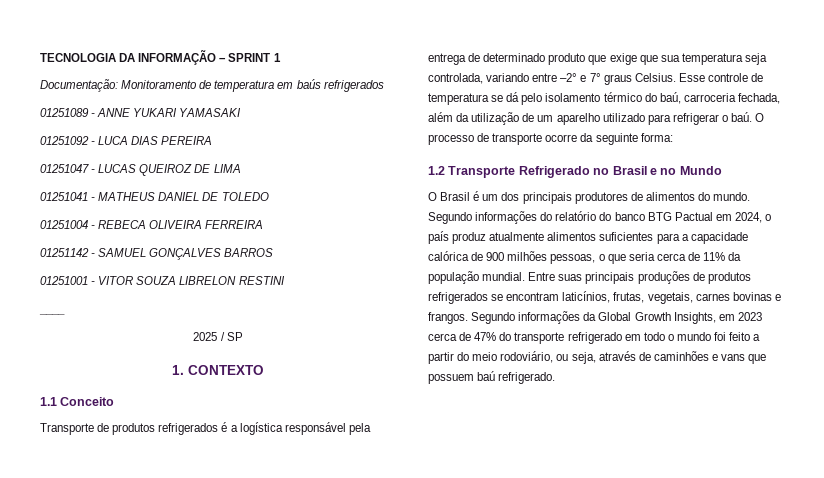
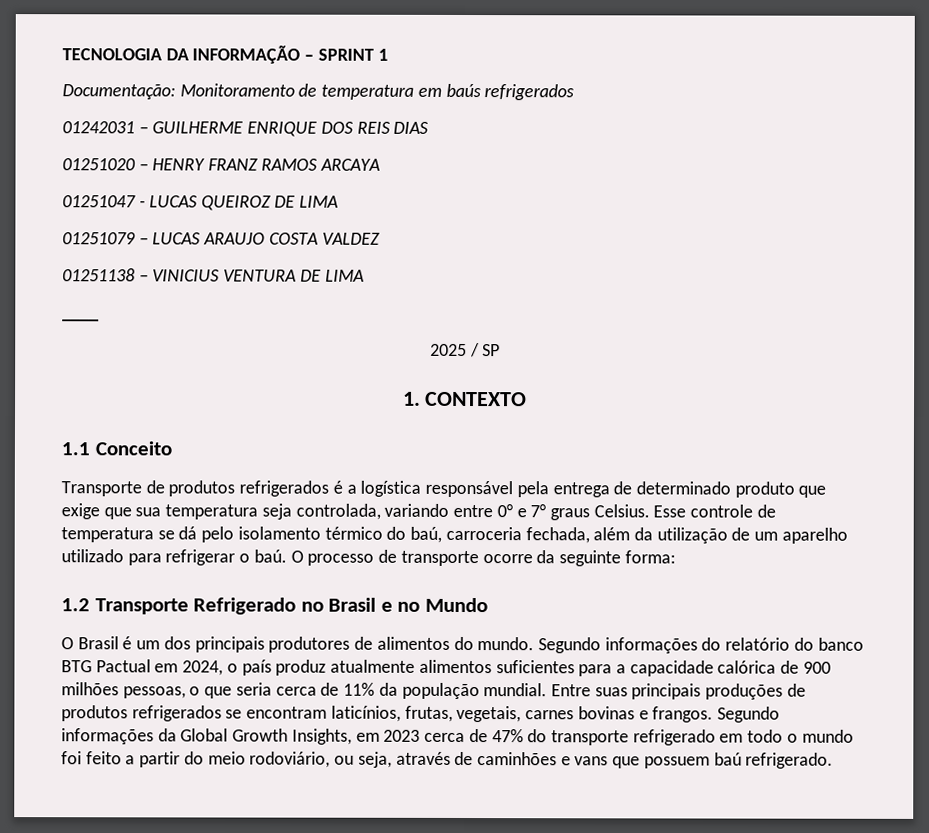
[40,108,242,117] [40,136,213,145] 01251089 - ANNE YUKARI YAMASAKI // 01251092 - LUCA DIAS PEREIRA -> [62,121,430,137] [62,158,380,171] 01242031 – GUILHERME ENRIQUE DOS REIS DIAS // 01251020 – HENRY FRANZ RAMOS ARCAYA
[40,192,269,201] [40,220,264,229] [40,248,274,260] [40,276,285,285] 01251041 - MATHEUS DANIEL DE TOLEDO // 01251004 - REBECA OLIVEIRA FERREIRA // 01251142 - SAMUEL GONÇALVES BARROS // 01251001 - VITOR SOUZA LIBRELON RESTINI -> [62,232,380,245] [62,268,364,282] 01251079 – LUCAS ARAUJO COSTA VALDEZ // 01251138 – VINICIUS VENTURA DE LIMA
[560,73,578,82] –2° -> [496,504,513,518] 0°

